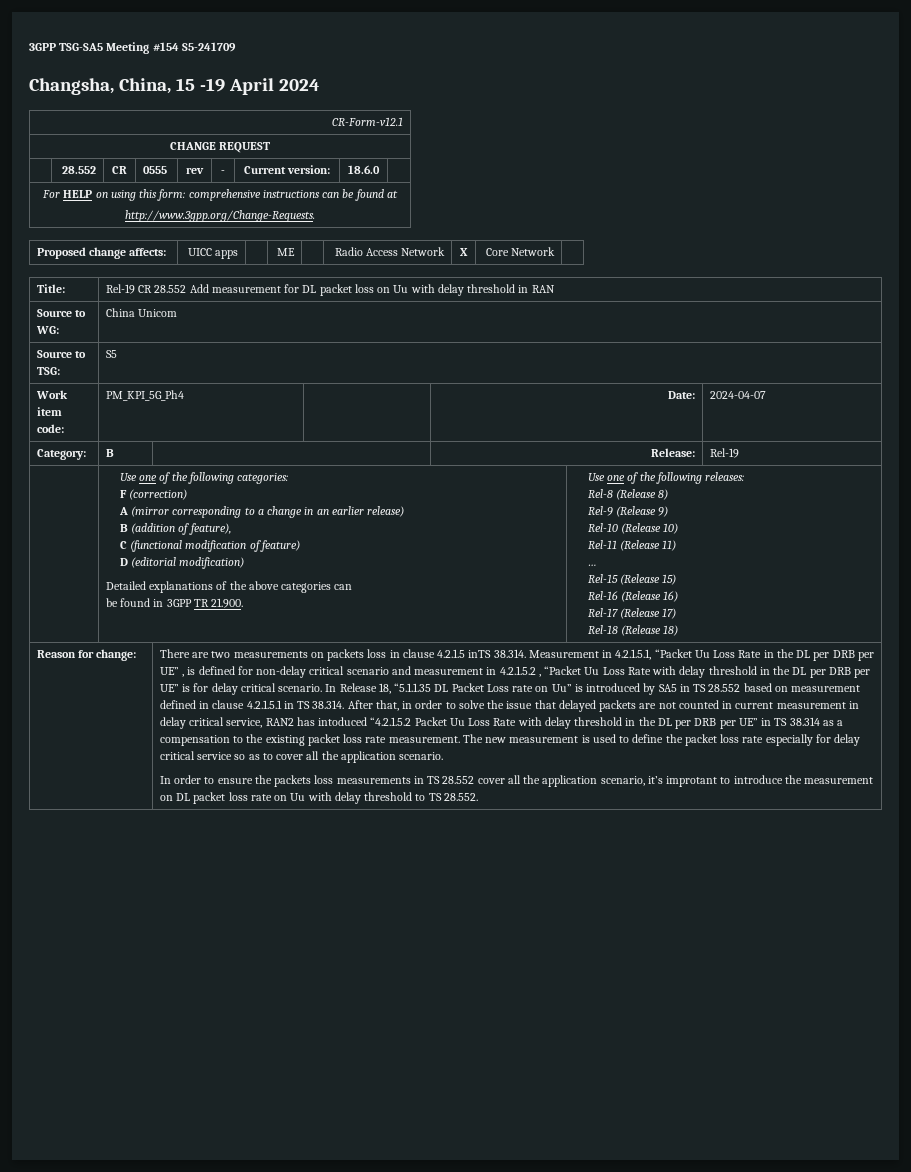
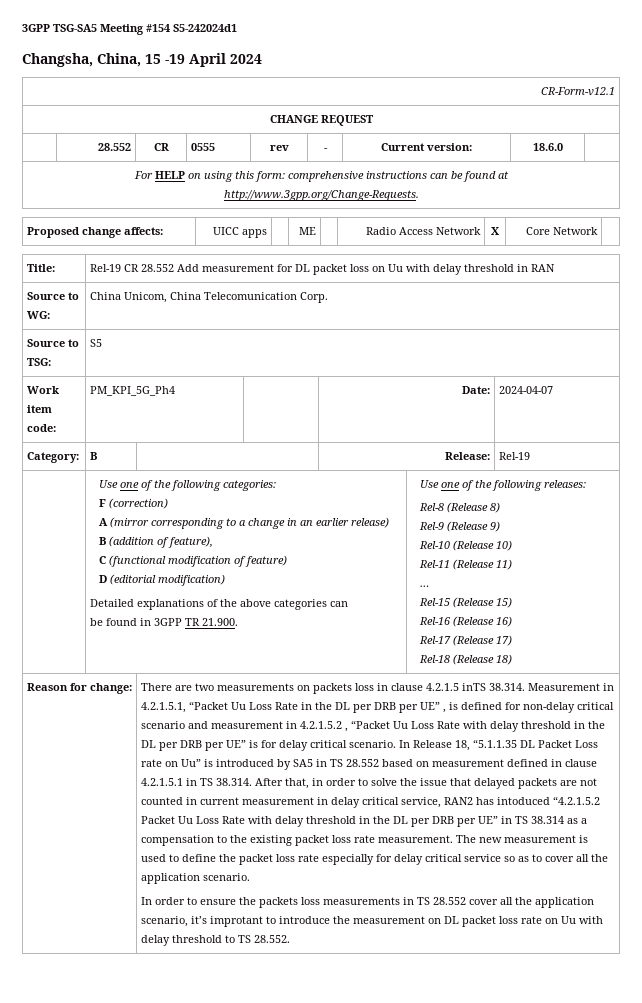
[181,42,236,52] S5-241709 -> [173,24,237,32] S5-242024d1
[138,309,178,317] Unicom -> [123,292,328,303] Unicom, China Telecomunication Corp.

